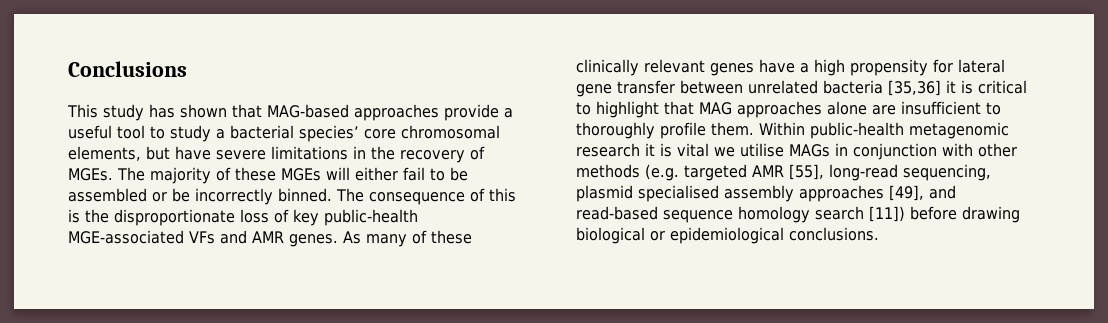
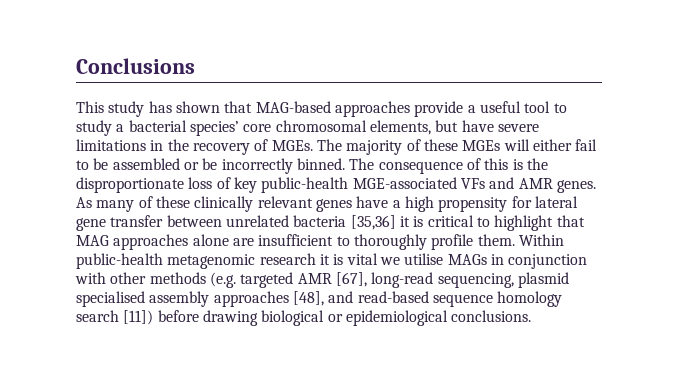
[789,164,824,180] [55], -> [335,272,367,287] [67],
[889,185,924,201] [49], -> [292,291,324,306] [48],

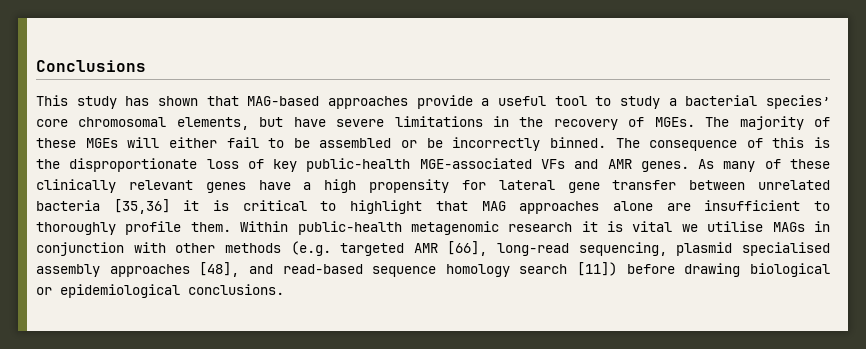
[335,272,367,287] [67], -> [447,241,488,256] [66],

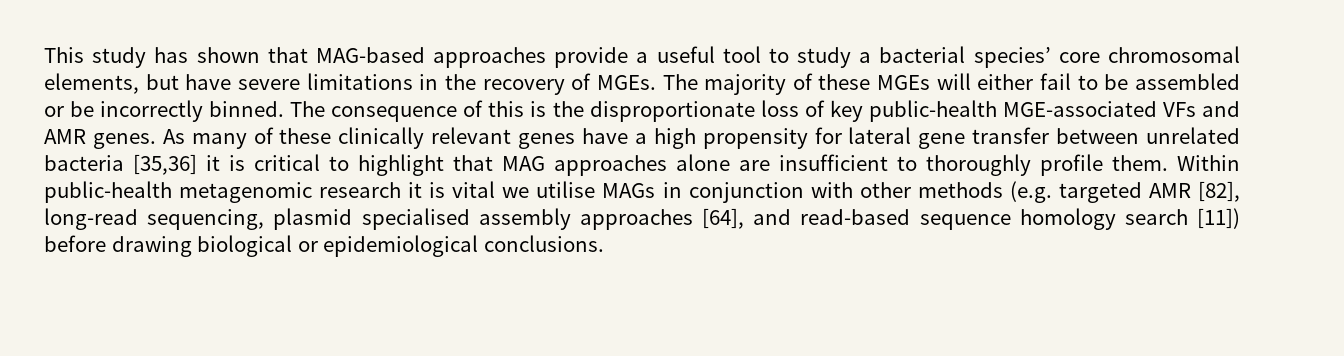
[36,60,146,72] Conclusions // -> (44, 55) none
[447,241,488,256] [66], -> [1197,181,1240,202] [82],
[199,262,240,277] [48], -> [702,208,744,229] [64],

